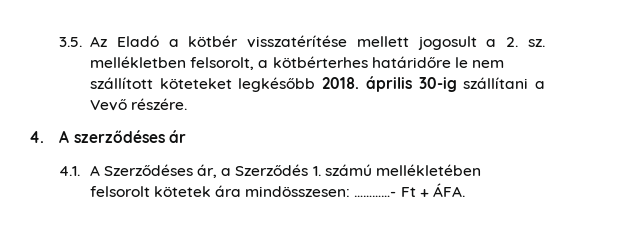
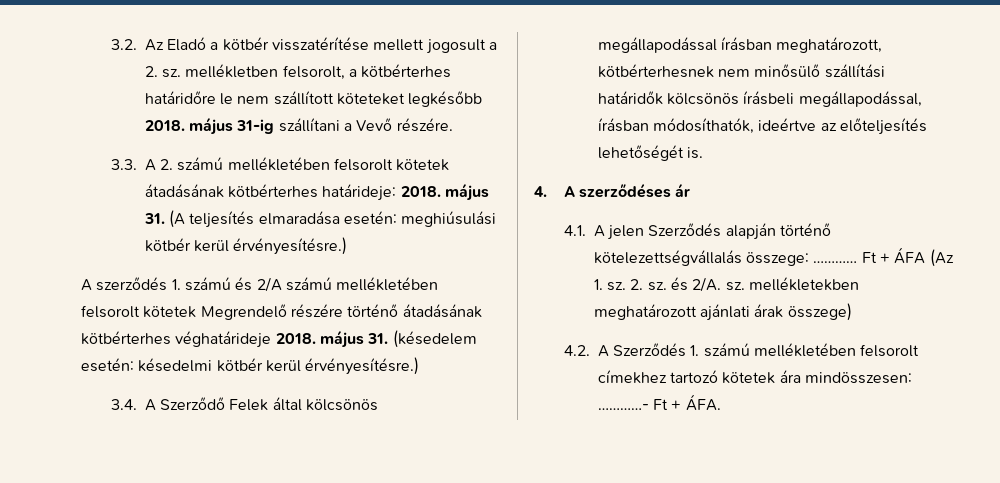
[59,37,83,47] 3.5. -> [110,39,137,50] 3.2.
[365,76,457,92] április 30-ig -> [189,117,275,135] május 31-ig
(188, 104) none -> [110,157,450,171] [144,183,490,201] [143,210,497,228] [144,237,348,255] [81,277,439,292] [81,304,482,320] [81,330,477,348] [81,357,420,375] [110,397,379,411] [597,37,883,53] [597,64,885,78] [597,91,922,107] [597,118,928,135] [597,145,704,161] // 3.3. A 2. számú mellékletében felsorolt kötetek átadásának kötbérterhes határideje: 2018. május 31. (A teljesítés elmaradása esetén: meghiúsulási kötbér kerül érvényesítésre.) // A szerződés 1. számú és 2/A számú mellékletében felsorolt kötetek Megrendelő részére történő átadásának kötbérterhes véghatárideje 2018. május 31. (késedelem esetén: késedelmi kötbér kerül érvényesítésre.) // 3.4. A Szerződő Felek által kölcsönös megállapodással írásban meghatározott, kötbérterhesnek nem minősülő szállítási határidők kölcsönös írásbeli megállapodással, írásban módosíthatók, ideértve az előteljesítés lehetőségét is.
[103,164,232,178] Szerződéses ár, a -> [607,223,832,240] [593,247,954,267] [593,277,860,292] [593,303,852,321] [563,345,609,357] jelen Szerződés alapján történő kötelezettségvállalás összege: ………… Ft + ÁFA (Az 1. sz. 2. sz. és 2/A. sz. mellékletekben meghatározott ajánlati árak összege) // 4.2. A
(150, 191) none -> [597,370,719,384] címekhez tartozó

